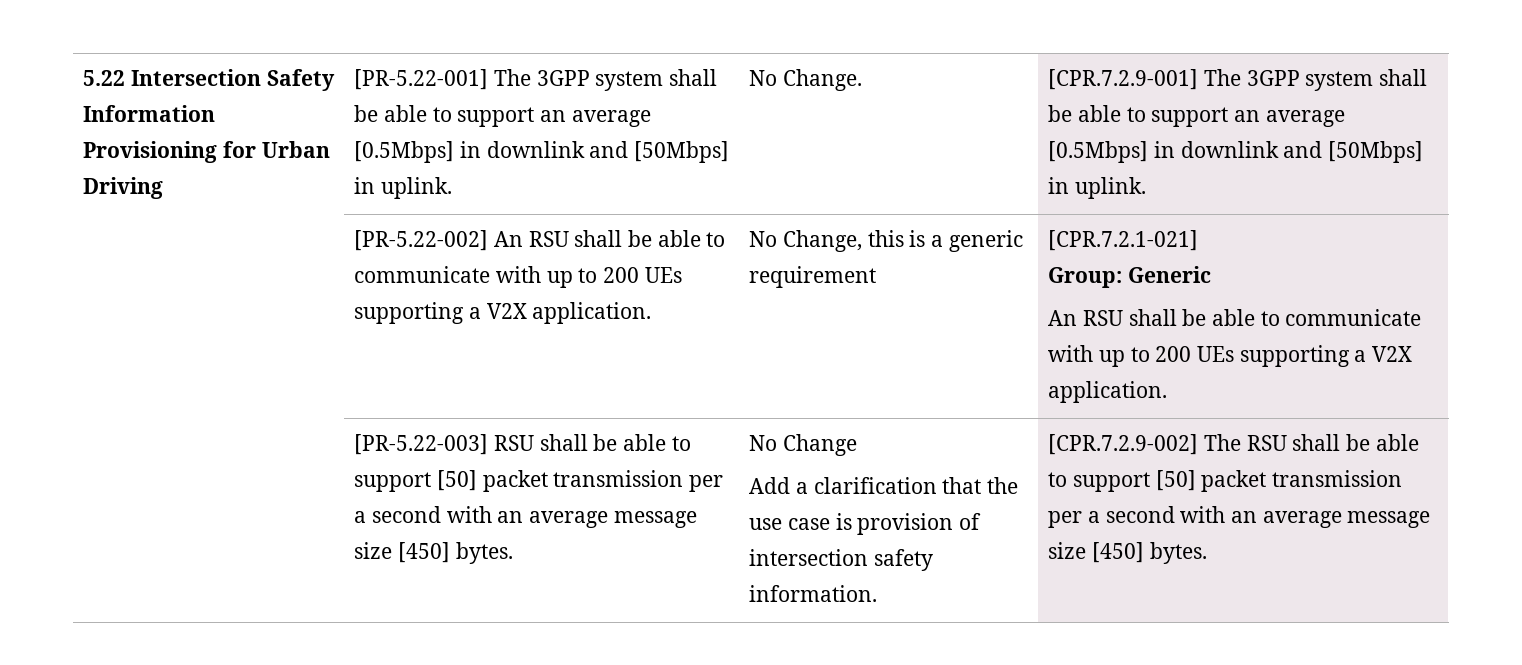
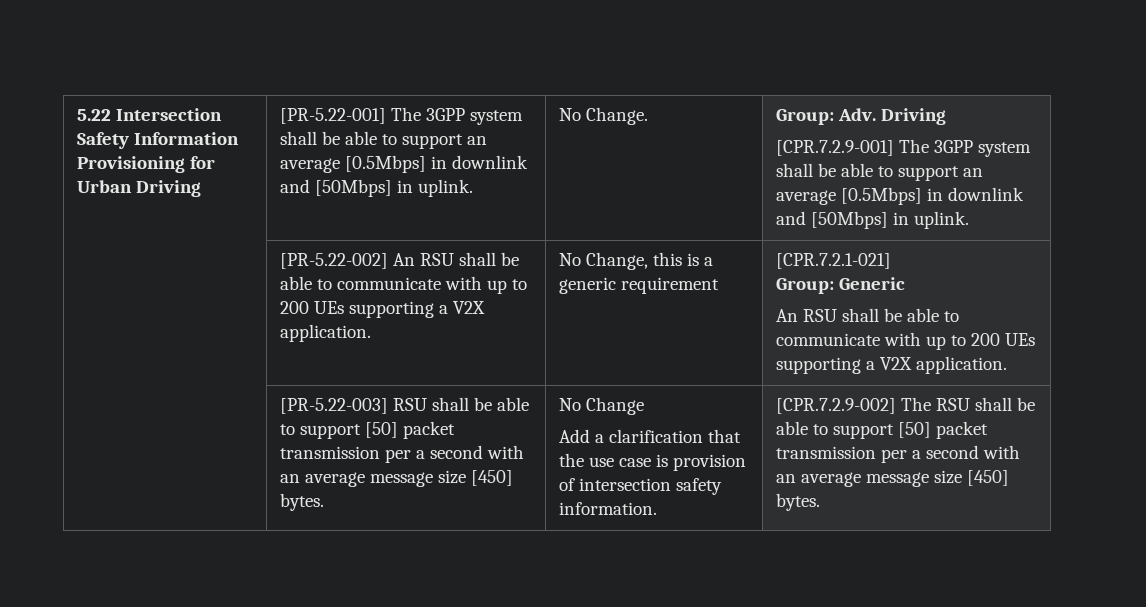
(862, 80) none -> [775,108,946,125] Group: Adv. Driving //

